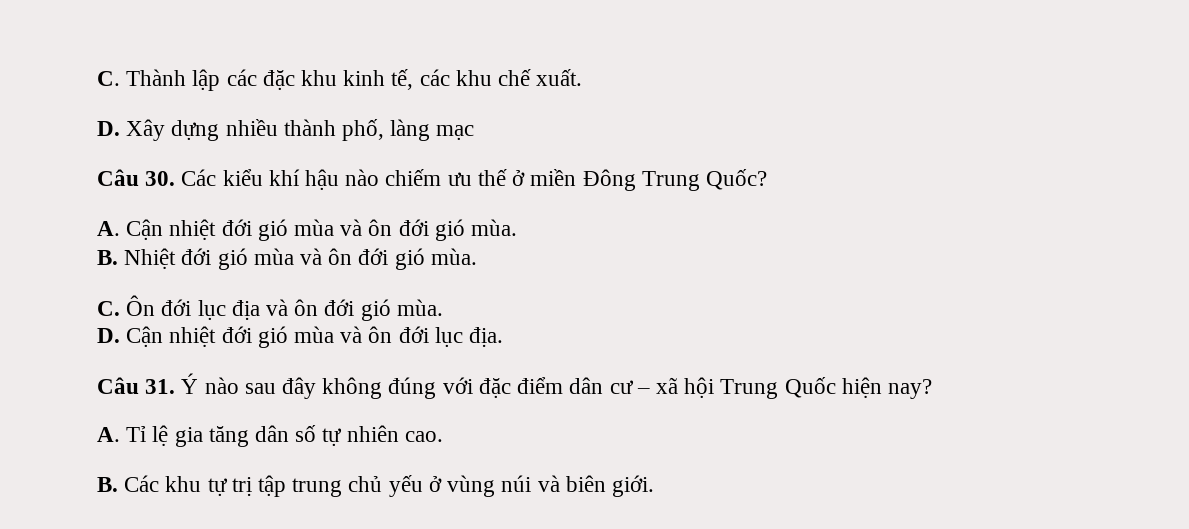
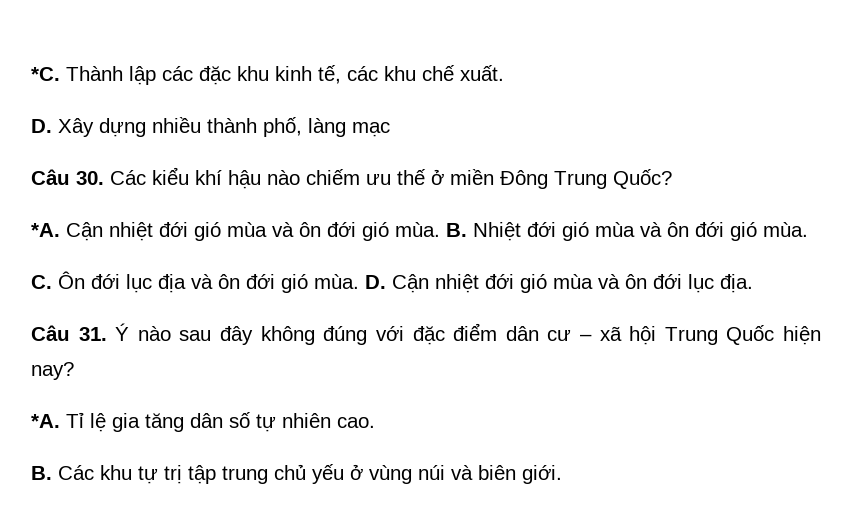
[97,71,120,86] C. -> [31,67,60,81] *C.
[97,221,120,236] A. -> [31,223,60,237] *A.
(518, 227) // -> (440, 229) none
(443, 307) // -> (359, 281) none
[97,427,120,442] A. -> [31,414,60,428] *A.

